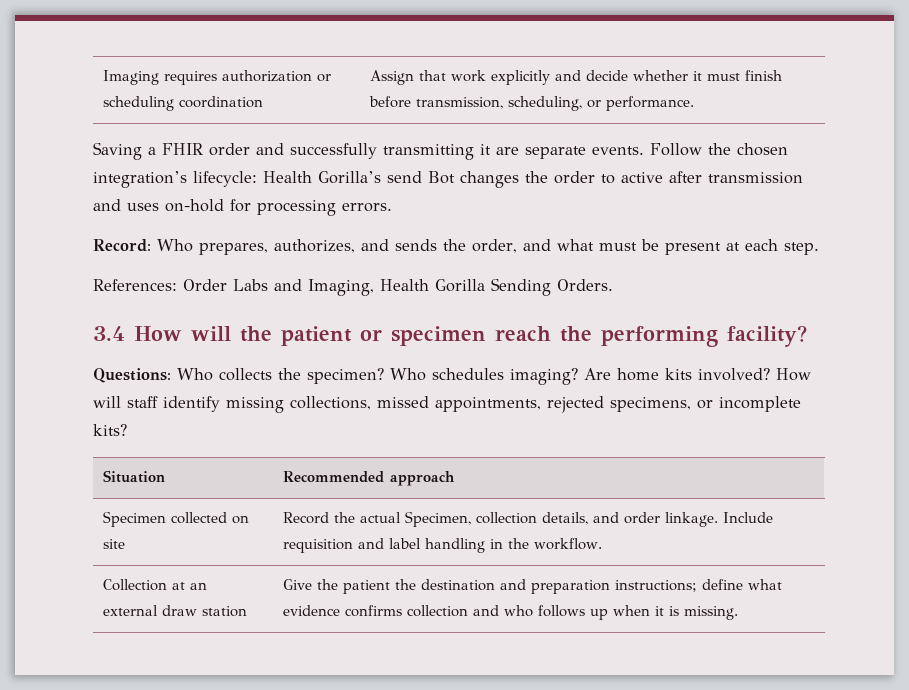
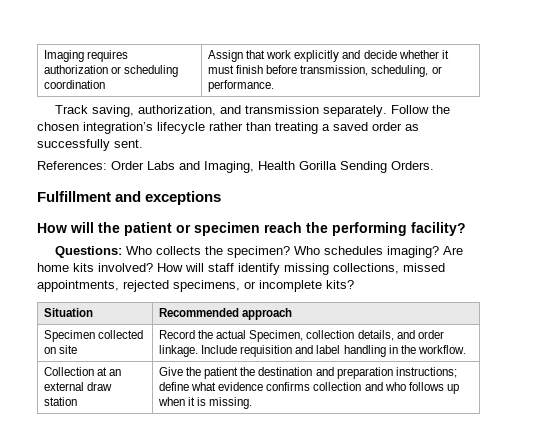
[93,142,788,160] [93,171,803,188] [93,199,392,216] [93,239,819,255] Saving a FHIR order and successfully transmitting it are separate events. Follow the chosen integration’s lifecycle: Health Gorilla’s send Bot changes the order to active after transmission and uses on-hold for processing errors. // Record: Who prepares, authorizes, and sends the order, and what must be present at each step. -> [55,105,451,117] [37,122,419,134] [37,139,143,151] Track saving, authorization, and transmission separately. Follow the chosen integration’s lifecycle rather than treating a saved order as successfully sent.
[93,326,125,341] 3.4 -> [37,191,222,205] Fulfillment and exceptions //

